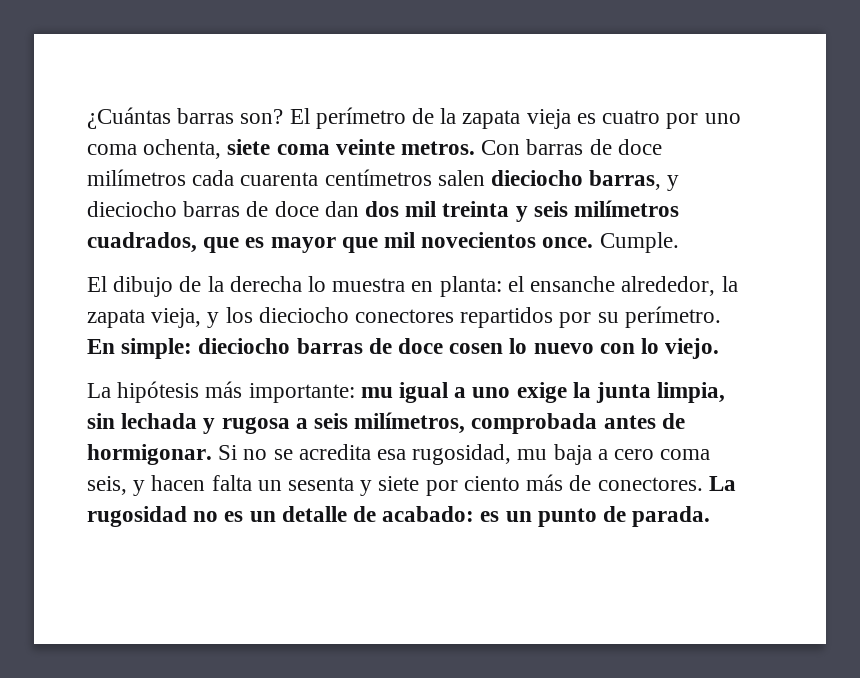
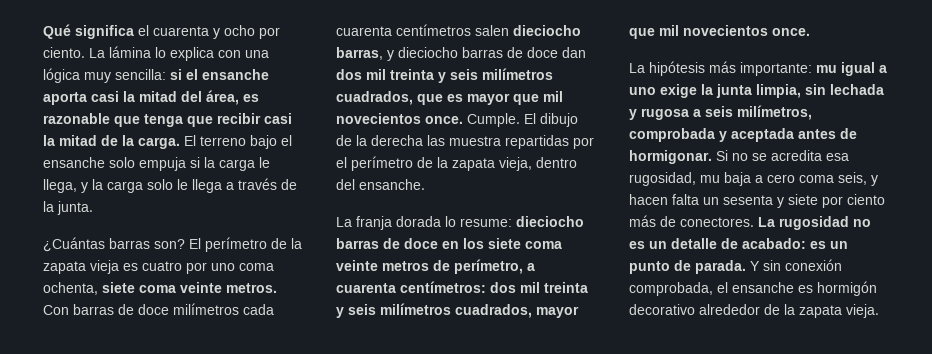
(87, 118) none -> [43,24,280,39] [43,46,269,61] [43,68,269,83] [43,90,259,105] [43,113,292,127] [43,135,292,149] [43,157,270,171] [43,178,297,193] [43,201,93,215] Qué significa el cuarenta y ocho por ciento. La lámina lo explica con una lógica muy sencilla: si el ensanche aporta casi la mitad del área, es razonable que tenga que recibir casi la mitad de la carga. El terreno bajo el ensanche solo empuja si la carga le llega, y la carga solo le llega a través de la junta. //
(679, 242) // -> (520, 120) none
[308,276,738,297] [87,306,721,328] [87,338,720,359] lo muestra en planta: el ensanche alrededor, la zapata vieja, y los dieciocho conectores repartidos por su perímetro. En simple: dieciocho barras de doce cosen lo nuevo con lo viejo. -> [427,135,594,149] [336,156,577,171] [336,179,425,190] [336,216,584,230] [336,238,562,249] [336,259,535,274] [336,281,588,293] [336,303,579,318] [629,25,810,39] las muestra repartidas por el perímetro de la zapata vieja, dentro del ensanche. // La franja dorada lo resume: dieciocho barras de doce en los siete coma veinte metros de perímetro, a cuarenta centímetros: dos mil treinta y seis milímetros cuadrados, mayor que mil novecientos once.
(598, 423) none -> [719,128,794,142] y aceptada
(711, 516) none -> [750,259,842,271] [629,281,877,296] [629,304,879,318] Y sin conexión comprobada, el ensanche es hormigón decorativo alrededor de la zapata vieja.

